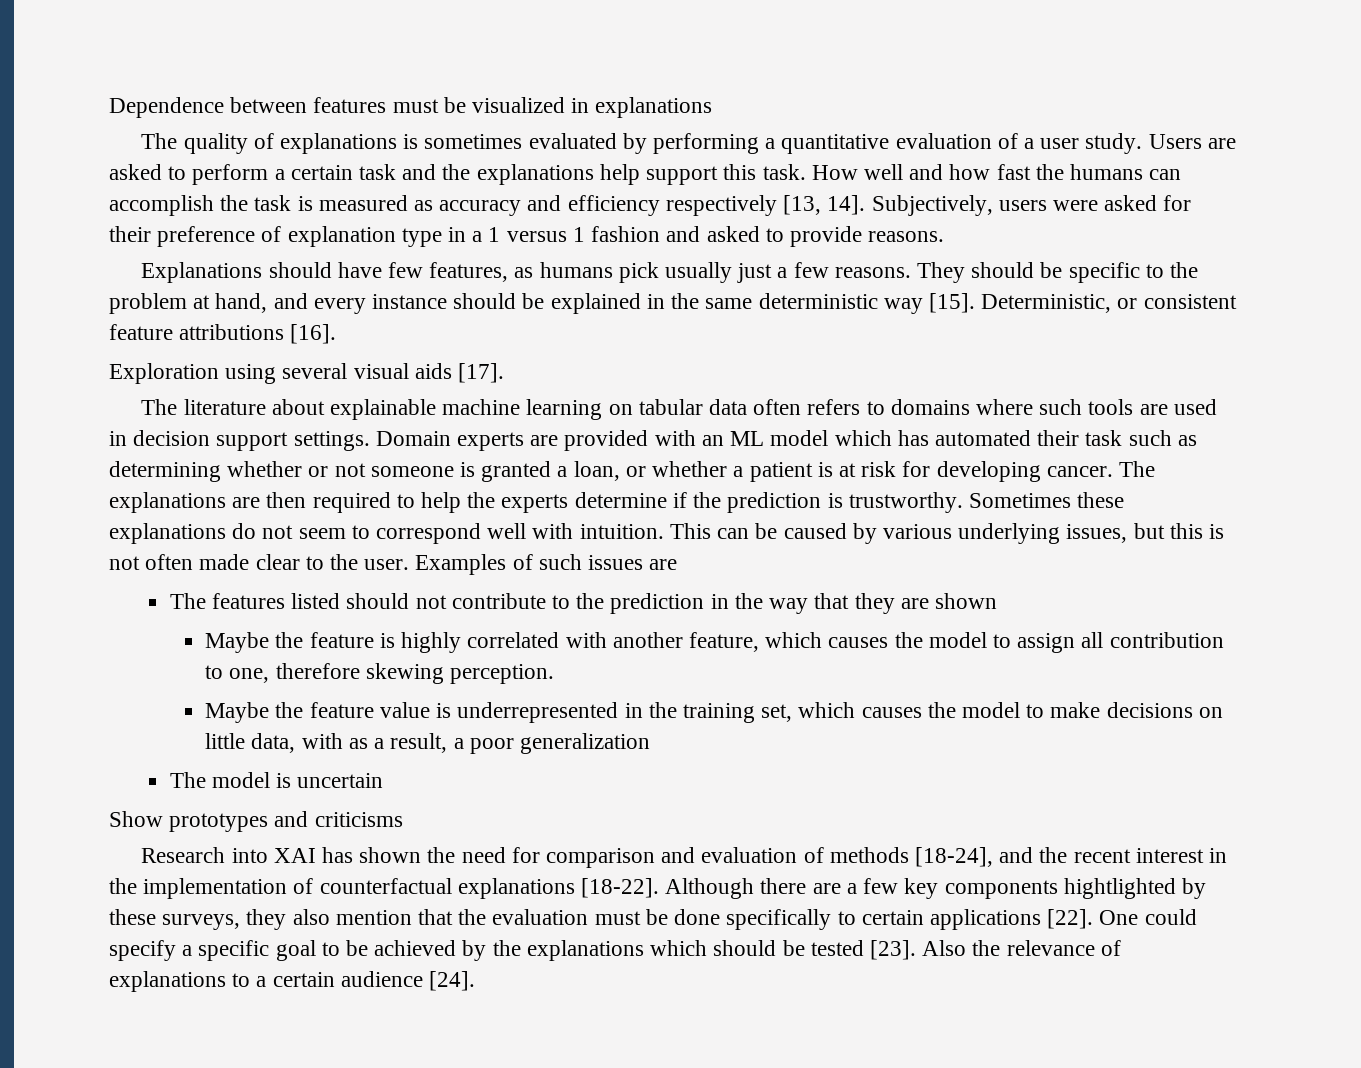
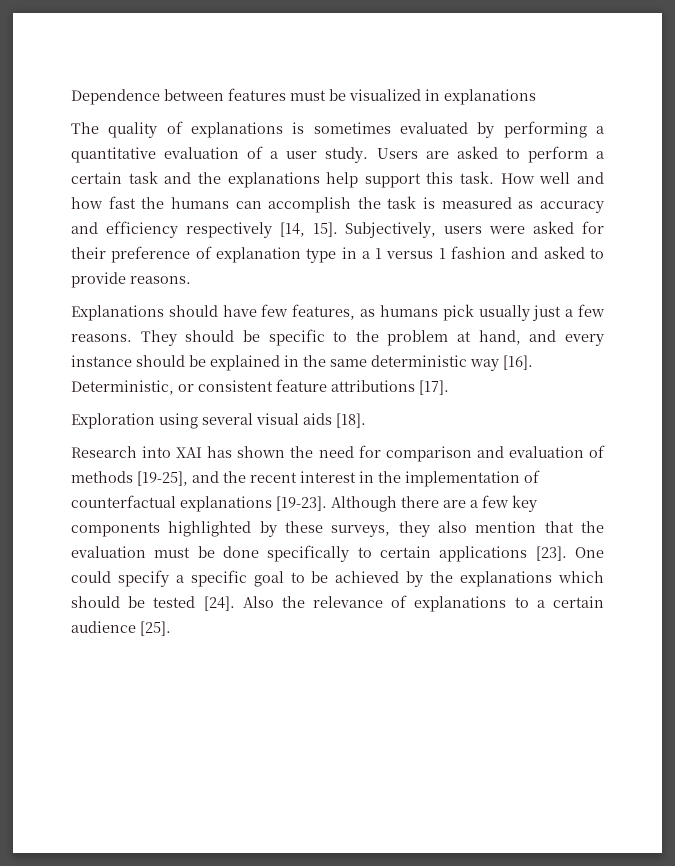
[783,195,866,215] [13, 14]. -> [279,222,338,237] [14, 15].
[928,293,975,313] [15]. -> [503,355,533,370] [16].
[290,324,337,344] [16]. -> [419,380,449,395] [17].
[458,363,505,383] [141,399,1217,420] [109,430,1197,451] [109,461,1155,482] [109,492,1125,513] [109,523,1224,544] [109,554,678,575] [169,593,997,614] [205,632,1224,653] [205,663,555,684] [205,702,1223,723] [205,733,650,754] [169,772,384,788] [109,811,403,832] [17]. // The literature about explainable machine learning on tabular data often refers to domains where such tools are used in decision support settings. Domain experts are provided with an ML model which has automated their task such as determining whether or not someone is granted a loan, or whether a patient is at risk for developing cancer. The explanations are then required to help the experts determine if the prediction is trustworthy. Sometimes these explanations do not seem to correspond well with intuition. This can be caused by various underlying issues, but this is not often made clear to the user. Examples of such issues are // The features listed should not contribute to the prediction in the way that they are shown // Maybe the feature is highly correlated with another feature, which causes the model to assign all contribution to one, therefore skewing perception. // Maybe the feature value is underrepresented in the training set, which causes the model to make decisions on little data, with as a result, a poor generalization // The model is uncertain // Show prototypes and criticisms -> [336,413,366,428] [18].
[915,847,994,867] [18-24], -> [137,471,188,486] [19-25],
[581,878,660,898] [18-22]. -> [276,496,327,511] [19-23].
[1063,878,1176,899] hightlighted -> [168,521,252,537] highlighted
[1047,909,1094,929] [22]. -> [535,546,567,561] [23].
[869,940,916,960] [23]. -> [203,596,235,611] [24].
[429,971,476,991] [24]. -> [140,621,171,636] [25].

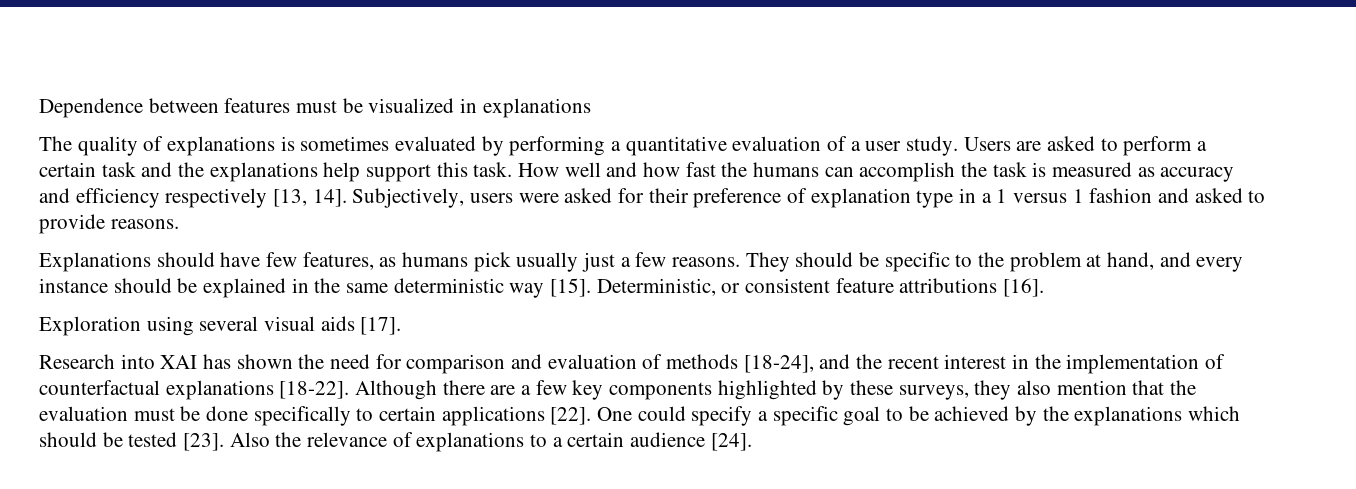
[279,222,338,237] [14, 15]. -> [273,189,347,207] [13, 14].
[503,355,533,370] [16]. -> [550,278,592,297] [15].
[419,380,449,395] [17]. -> [1003,278,1045,297] [16].
[336,413,366,428] [18]. -> [360,317,402,335] [17].
[137,471,188,486] [19-25], -> [743,355,814,373] [18-24],
[276,496,327,511] [19-23]. -> [279,381,350,399] [18-22].
[535,546,567,561] [23]. -> [550,407,592,425] [22].
[203,596,235,611] [24]. -> [183,433,225,451] [23].
[140,621,171,636] [25]. -> [710,433,752,451] [24].

